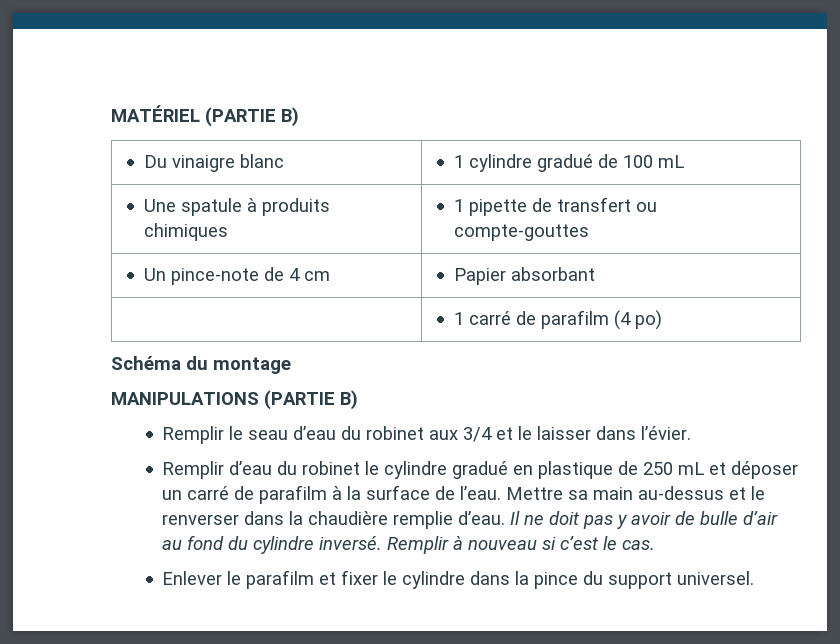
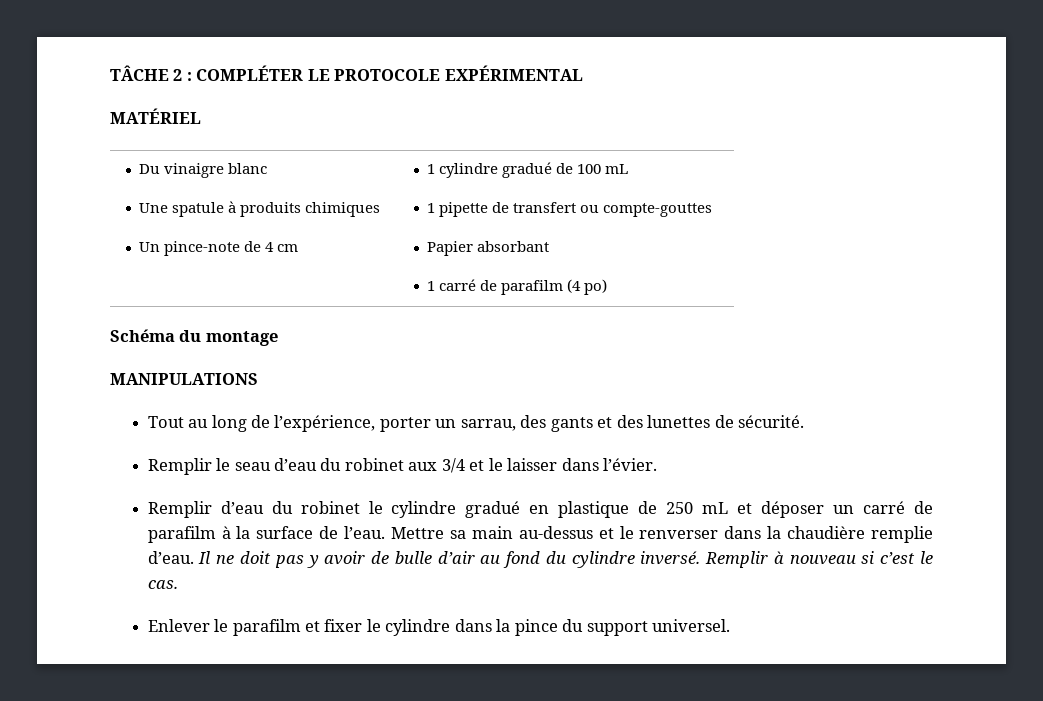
(111, 113) none -> [110,65,583,81] TÂCHE 2 : COMPLÉTER LE PROTOCOLE EXPÉRIMENTAL //
[205,107,299,127] (PARTIE B) -> (201, 116) none
[264,390,358,410] (PARTIE B) -> [147,415,805,432] // Tout au long de l’expérience, porter un sarrau, des gants et des lunettes de sécurité.

